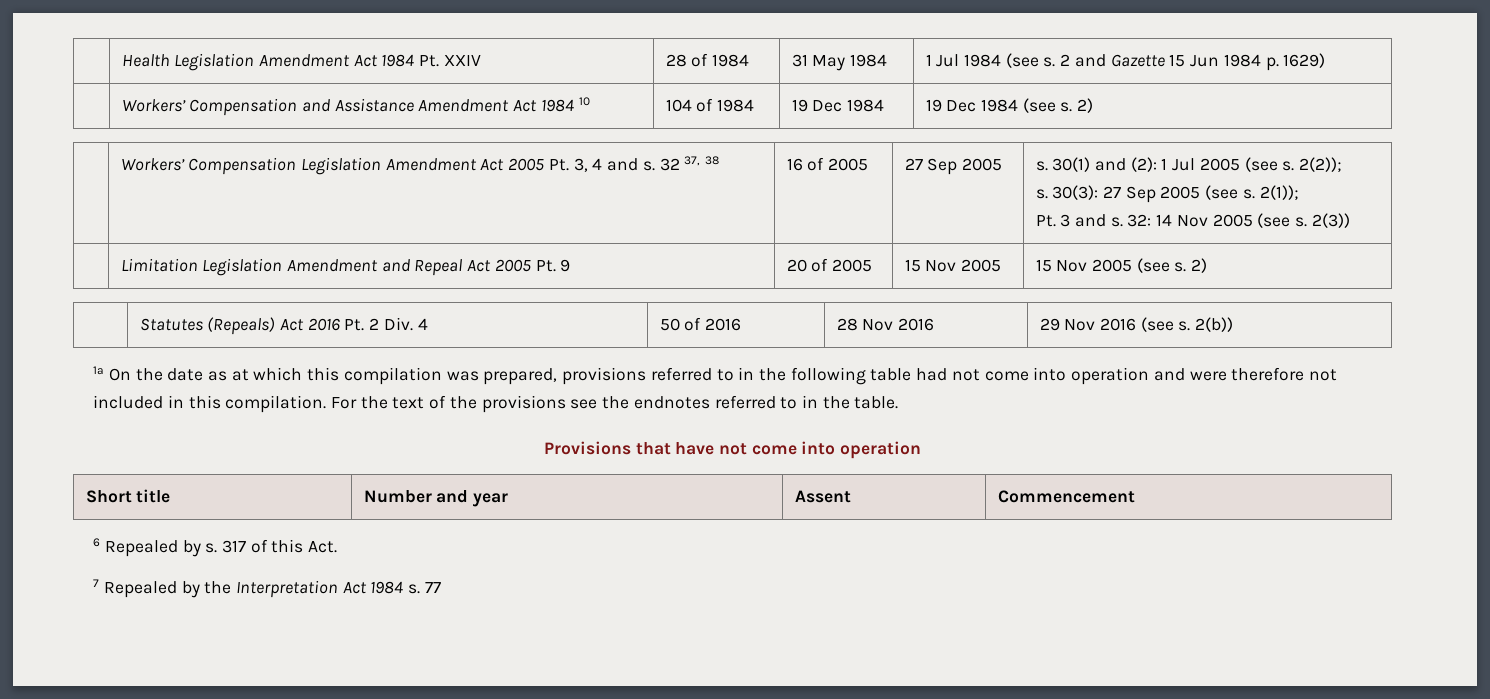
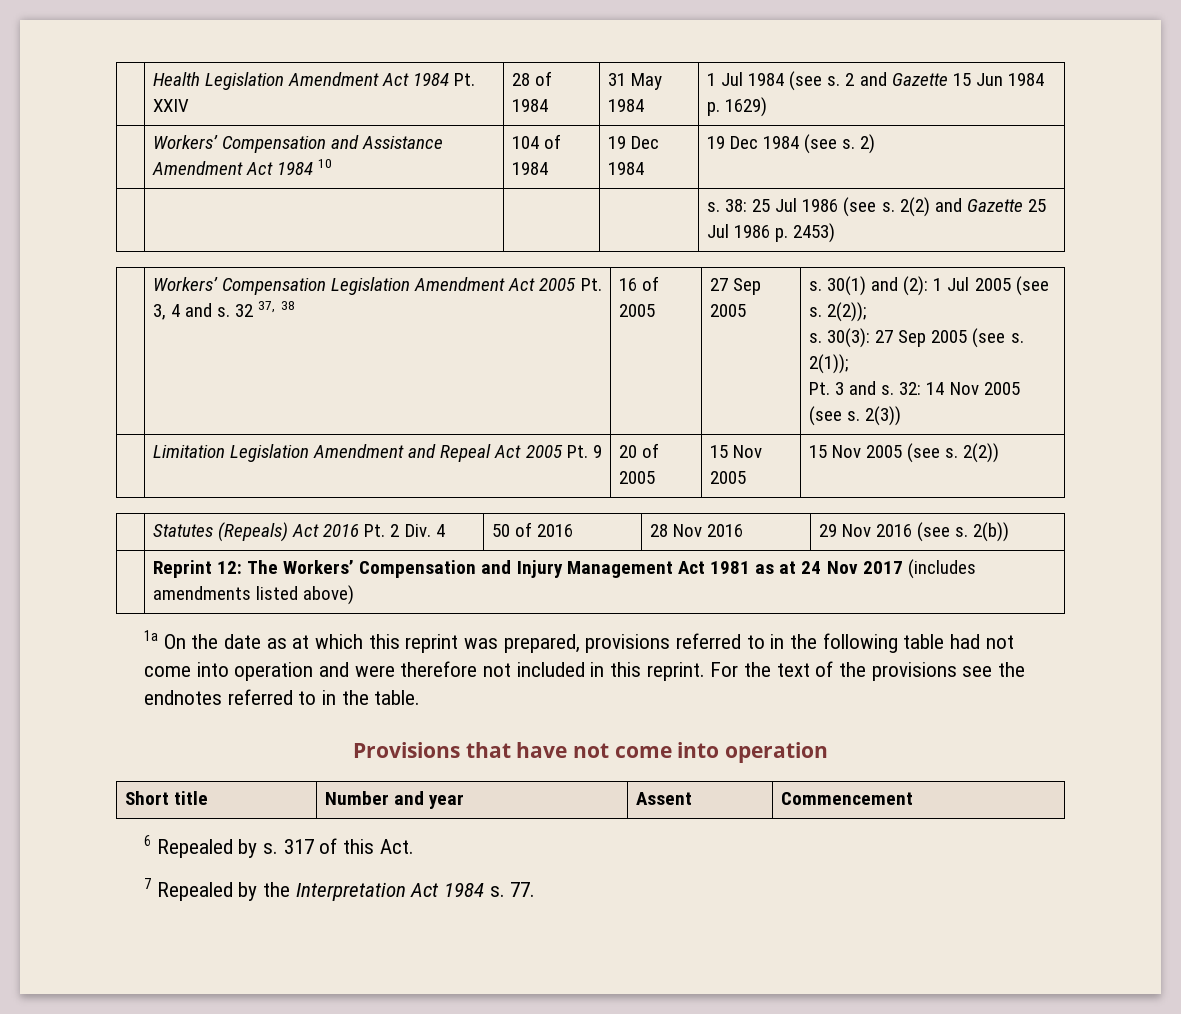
(1094, 105) none -> [706,197,1047,217] [706,223,836,243] // | | | | s. 38: 25 Jul 1986 (see s. 2(2) and Gazette 25 Jul 1986 p. 2453)
[1191,258,1208,273] 2) -> [963,443,1000,463] 2(2))
(1234, 324) none -> [152,559,976,579] [152,585,355,605] // | Reprint 12: The Workers’ Compensation and Injury Management Act 1981 as at 24 Nov 2017 (includes amendments listed above)
[343,367,442,385] compilation -> [405,634,459,653] reprint
[225,395,327,413] compilation. -> [646,662,705,681] reprint.
[424,582,441,593] 77 -> [510,882,536,897] 77.

